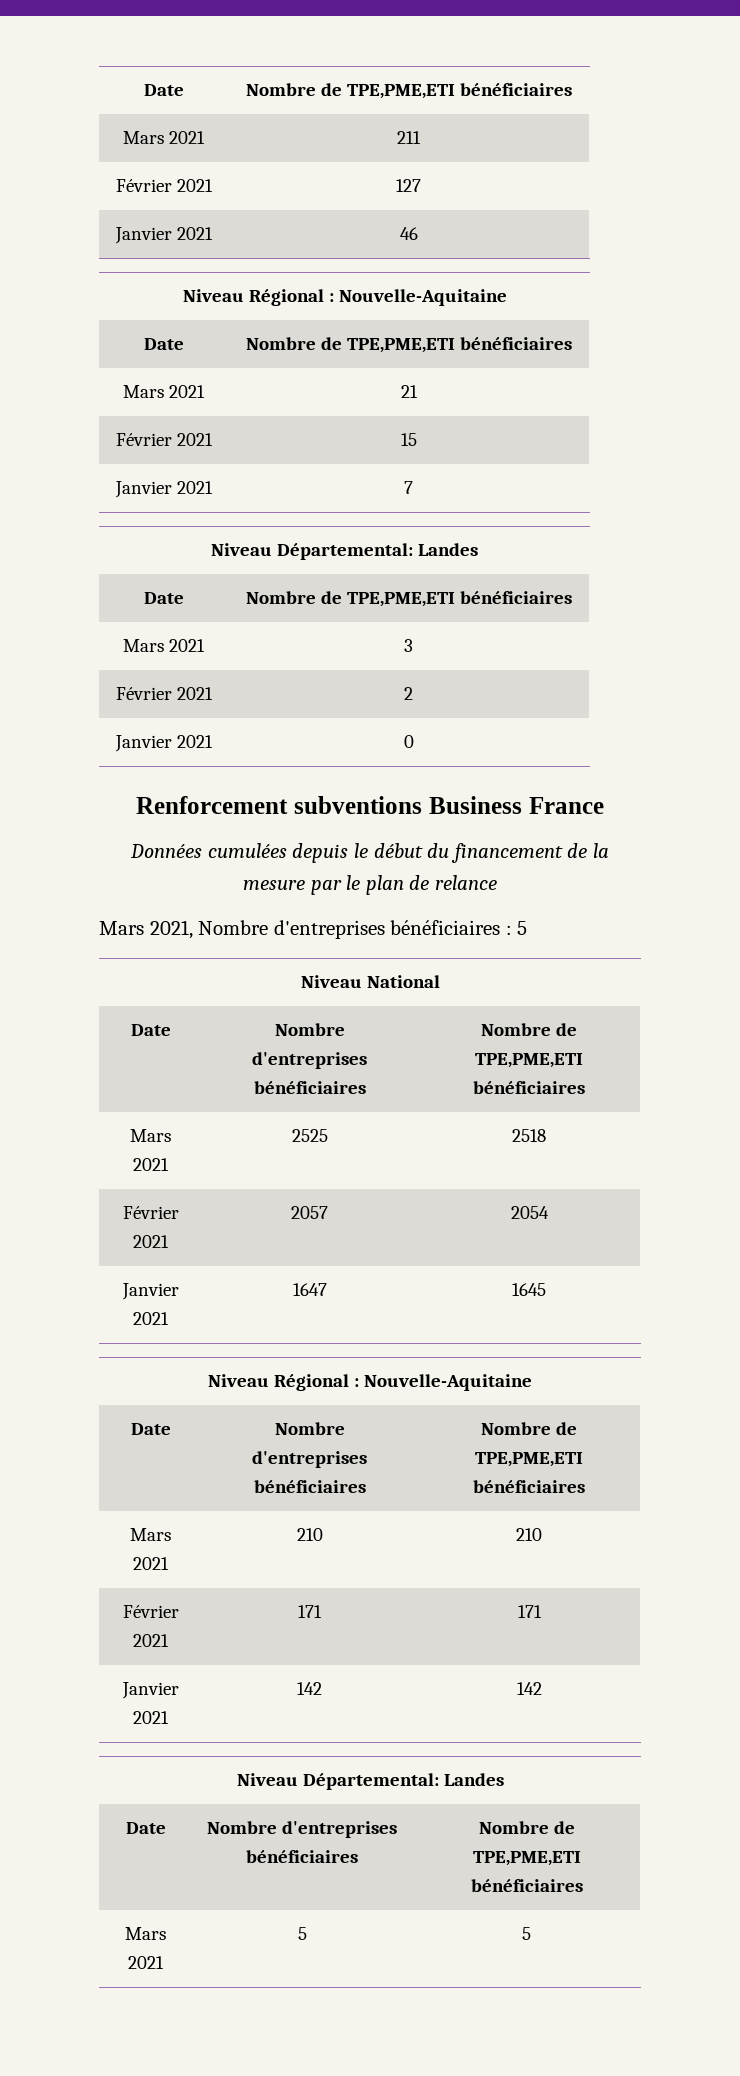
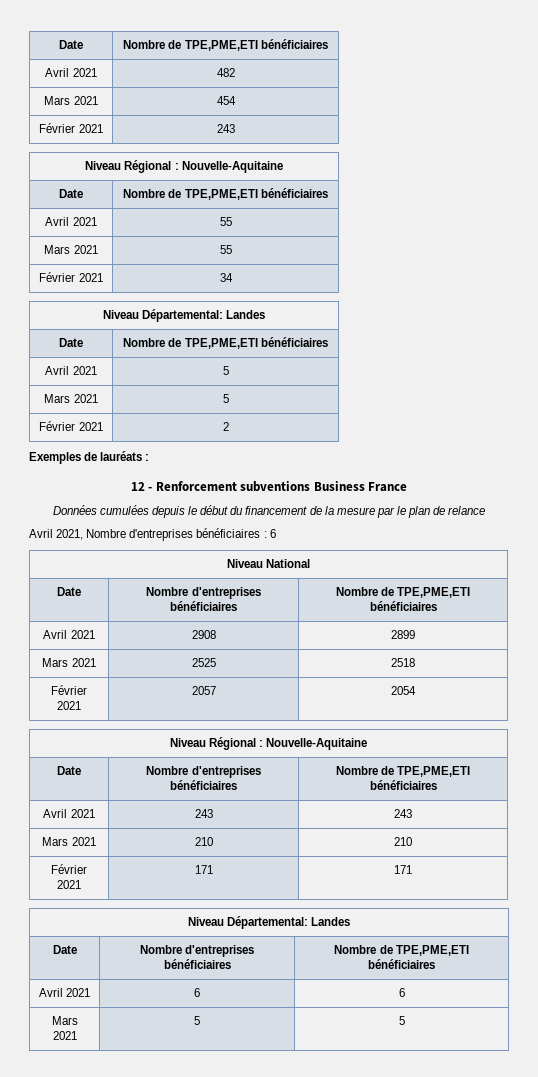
[143,84,184,96] [245,83,572,99] [123,131,205,144] [396,131,421,144] [115,179,213,192] [395,179,421,192] [114,227,213,244] [399,227,418,240] Date | Nombre de TPE,PME,ETI bénéficiaires // Mars 2021 | 211 // Février 2021 | 127 // Janvier 2021 | 46 -> [59,40,83,49] [123,39,328,51] [45,68,97,77] [216,68,235,77] [44,96,98,105] [216,96,236,105] [39,123,103,133] [216,124,235,133] Date | Nombre de TPE,PME,ETI bénéficiaires // Avril 2021 | 482 // Mars 2021 | 454 // Février 2021 | 243
[123,385,205,398] [400,385,418,398] [115,433,213,446] [400,433,417,446] [114,481,213,498] [403,481,413,494] // Mars 2021 | 21 // Février 2021 | 15 // Janvier 2021 | 7 -> [45,217,97,226] [219,217,232,226] [44,245,98,254] [219,245,232,254] [39,272,103,282] [219,273,233,282] // Avril 2021 | 55 // Mars 2021 | 55 // Février 2021 | 34
[123,639,205,652] [403,639,413,652] // Mars 2021 | 3 -> [45,366,97,375] [222,366,229,375] [44,394,98,403] [222,394,229,403] // Avril 2021 | 5 // Mars 2021 | 5
[114,735,213,752] [403,735,414,748] // Janvier 2021 | 0 // -> [29,451,150,464] [130,482,153,491] // Exemples de lauréats : // 12 -
[99,921,144,935] Mars -> [29,529,53,538] Avril
[517,921,528,935] 5 -> [269,529,276,538] 6
(585, 1087) none -> [43,630,95,639] [191,630,216,639] [390,630,415,639] // Avril 2021 | 2908 | 2899
[121,1283,179,1300] [133,1312,169,1325] [292,1283,327,1296] [511,1283,546,1296] // Janvier 2021 | 1647 | 1645 -> (416, 690) none
(585, 1486) none -> [43,809,95,818] [194,809,213,818] [393,809,412,818] // Avril 2021 | 243 | 243
[121,1682,179,1699] [133,1711,169,1724] [297,1682,322,1695] [516,1682,542,1695] // Janvier 2021 | 142 | 142 -> (412, 869) none
(583, 1885) none -> [38,988,91,997] [194,988,200,997] [398,988,405,997] // Avril 2021 | 6 | 6

